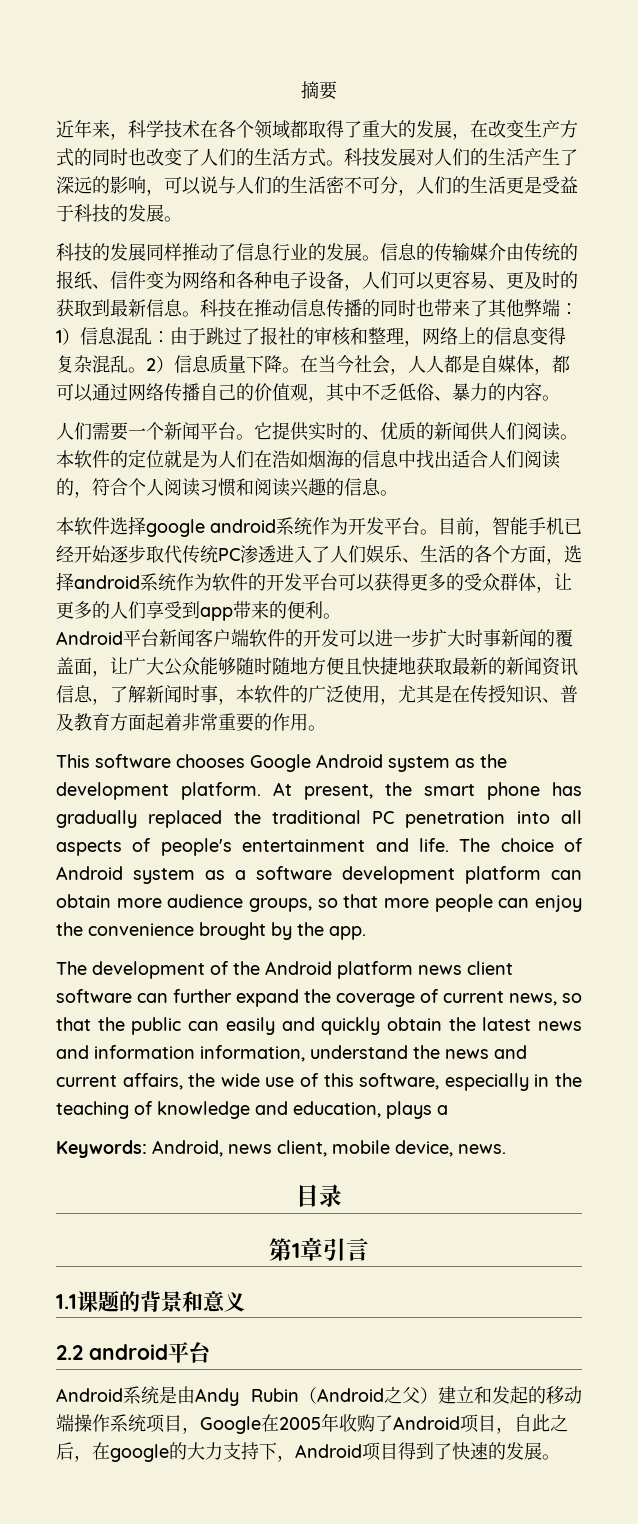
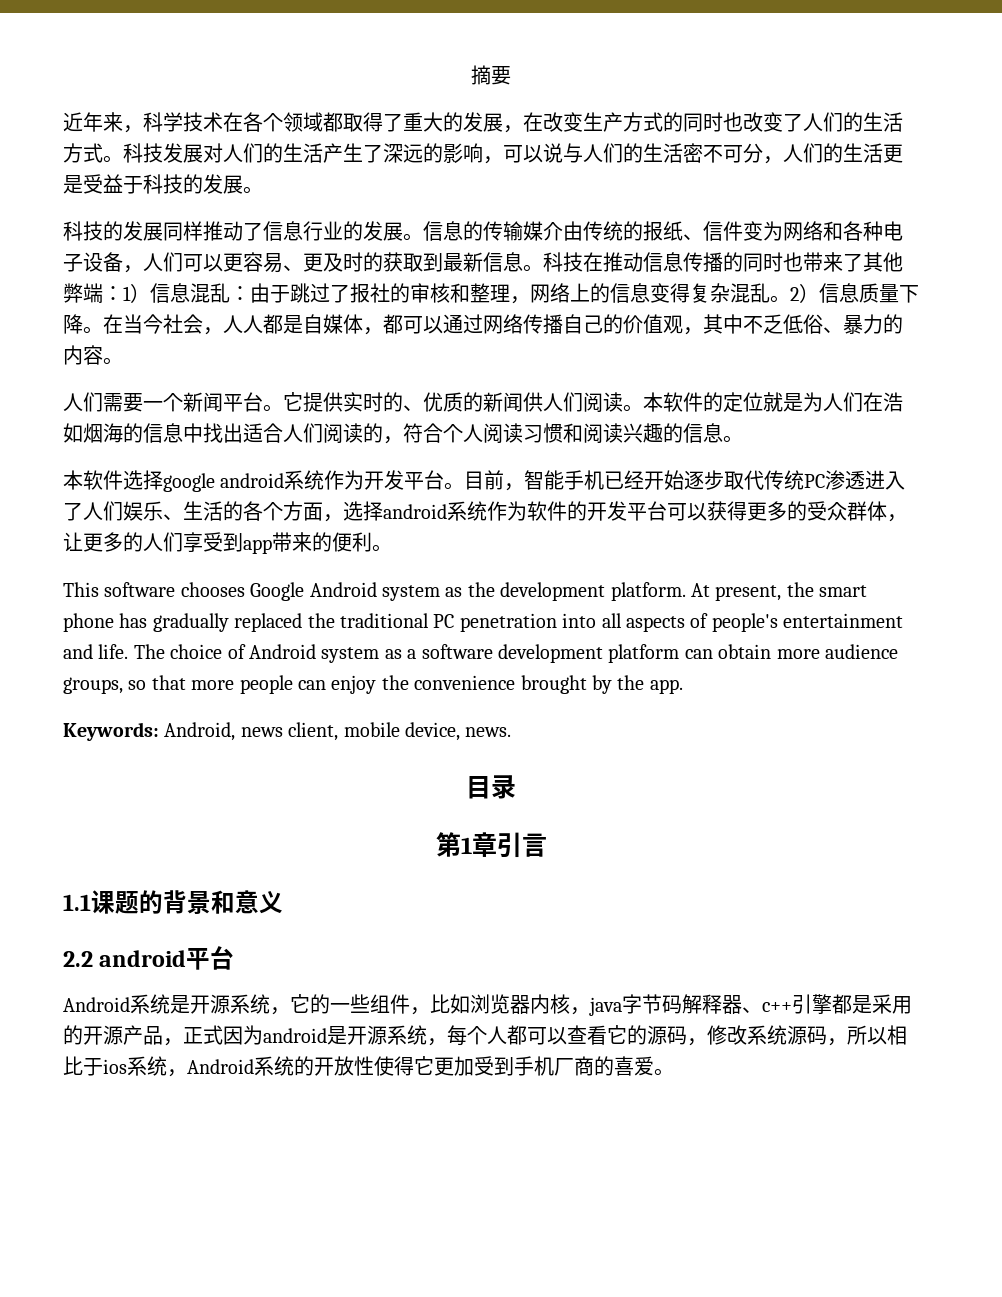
[56,629,573,648] [56,657,578,677] [56,685,578,705] [56,713,326,732] // Android平台新闻客户端软件的开发可以进一步扩大时事新闻的覆盖面，让广大公众能够随时随地方便且快捷地获取最新的新闻资讯信息，了解新闻时事，本软件的广泛使用，尤其是在传授知识、普及教育方面起着非常重要的作用。 -> (392, 548) none
[56,961,513,979] [56,989,582,1007] [56,1017,582,1035] [56,1045,527,1062] [56,1073,583,1091] [56,1101,448,1119] // The development of the Android platform news client software can further expand the coverage of current news, so that the public can easily and quickly obtain the latest news and information information, understand the news and current affairs, the wide use of this software, especially in the teaching of knowledge and education, plays a -> (683, 686) none
[177,1386,582,1406] [56,1413,568,1434] [56,1442,542,1462] 由Andy Rubin（Android之父）建立和发起的移动端操作系统项目，Google在2005年收购了Android项目，自此之后，在google的大力支持下，Android项目得到了快速的发展 -> [190,994,912,1016] [63,1025,907,1046] [63,1056,654,1077] 开源系统，它的一些组件，比如浏览器内核，java字节码解释器、c++引擎都是采用的开源产品，正式因为android是开源系统，每个人都可以查看它的源码，修改系统源码，所以相比于ios系统，Android系统的开放性使得它更加受到手机厂商的喜爱

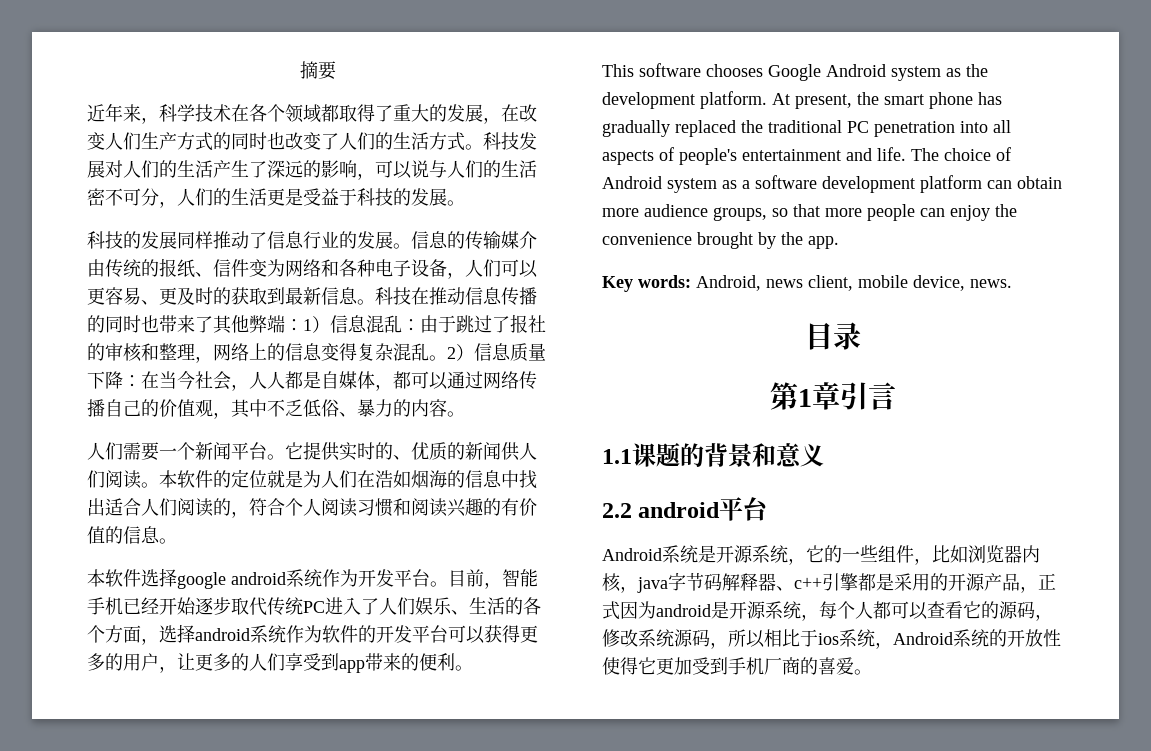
(583, 122) none -> [105,132,141,150] 人们
[83,326,103,334] 。 -> [123,375,141,387] ：
(683, 433) none -> [501,498,537,516] [87,526,123,544] 有价值的
[825,470,866,490] 渗透 -> (325, 607) none
[807,501,887,521] 受众群体 -> [123,653,159,671] 用户
[63,722,159,741] Keywords: -> [602,275,691,292] Key words:

